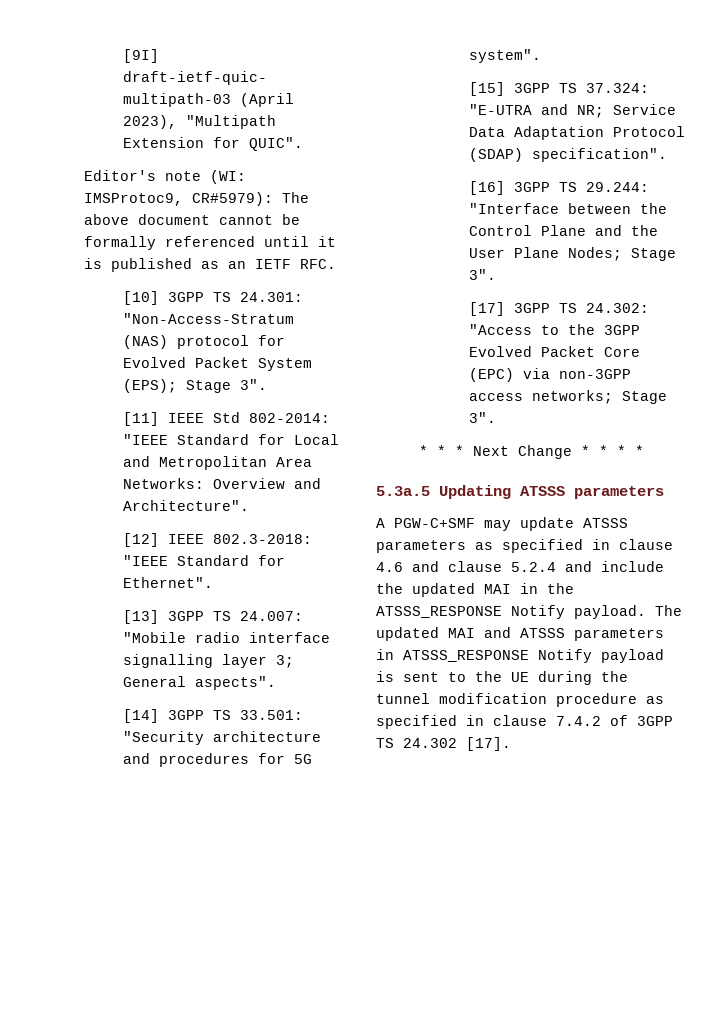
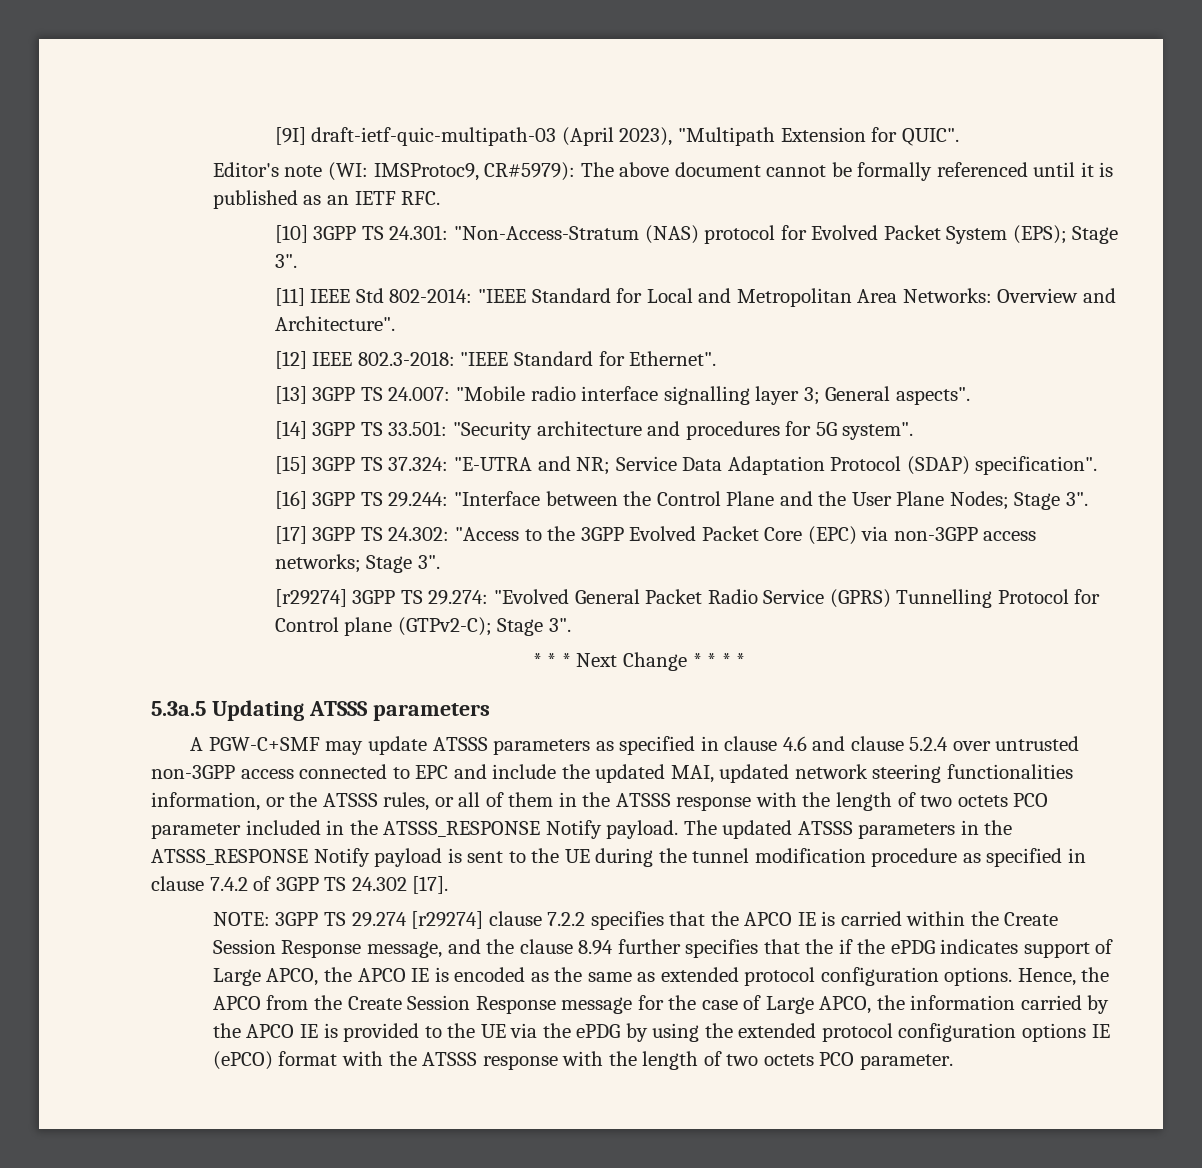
(496, 417) none -> [274,589,1101,608] [274,617,571,636] // [r29274] 3GPP TS 29.274: "Evolved General Packet Radio Service (GPRS) Tunnelling Protocol for Control plane (GTPv2-C); Stage 3".
[565,561,664,572] [376,583,511,597] and include the updated MAI -> [952,736,1080,751] [151,764,1073,783] [151,792,1049,811] [151,820,321,839] over untrusted non-3GPP access connected to EPC and include the updated MAI, updated network steering functionalities information, or the ATSSS rules, or all of them in the ATSSS response with the length of two octets PCO parameter included
[448,627,511,638] MAI and -> (793, 829) none
(394, 654) none -> [984,820,1013,835] the
(511, 744) none -> [212,911,1059,930] [212,939,1114,958] [212,967,1110,986] [212,995,1110,1014] [212,1023,1110,1042] [212,1051,953,1070] // NOTE: 3GPP TS 29.274 [r29274] clause 7.2.2 specifies that the APCO IE is carried within the Create Session Response message, and the clause 8.94 further specifies that the if the ePDG indicates support of Large APCO, the APCO IE is encoded as the same as extended protocol configuration options. Hence, the APCO from the Create Session Response message for the case of Large APCO, the information carried by the APCO IE is provided to the UE via the ePDG by using the extended protocol configuration options IE (ePCO) format with the ATSSS response with the length of two octets PCO parameter.

